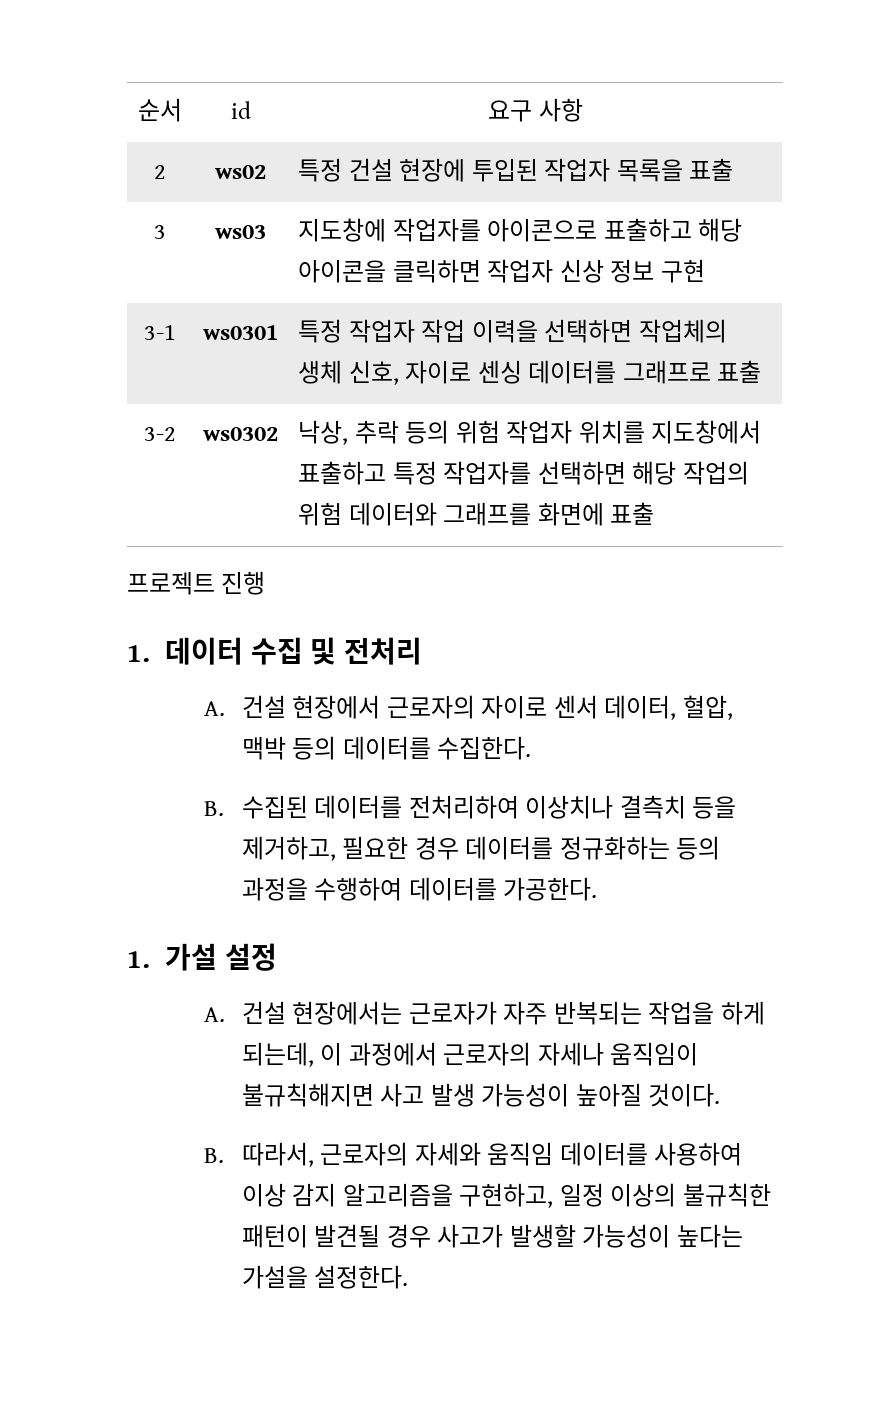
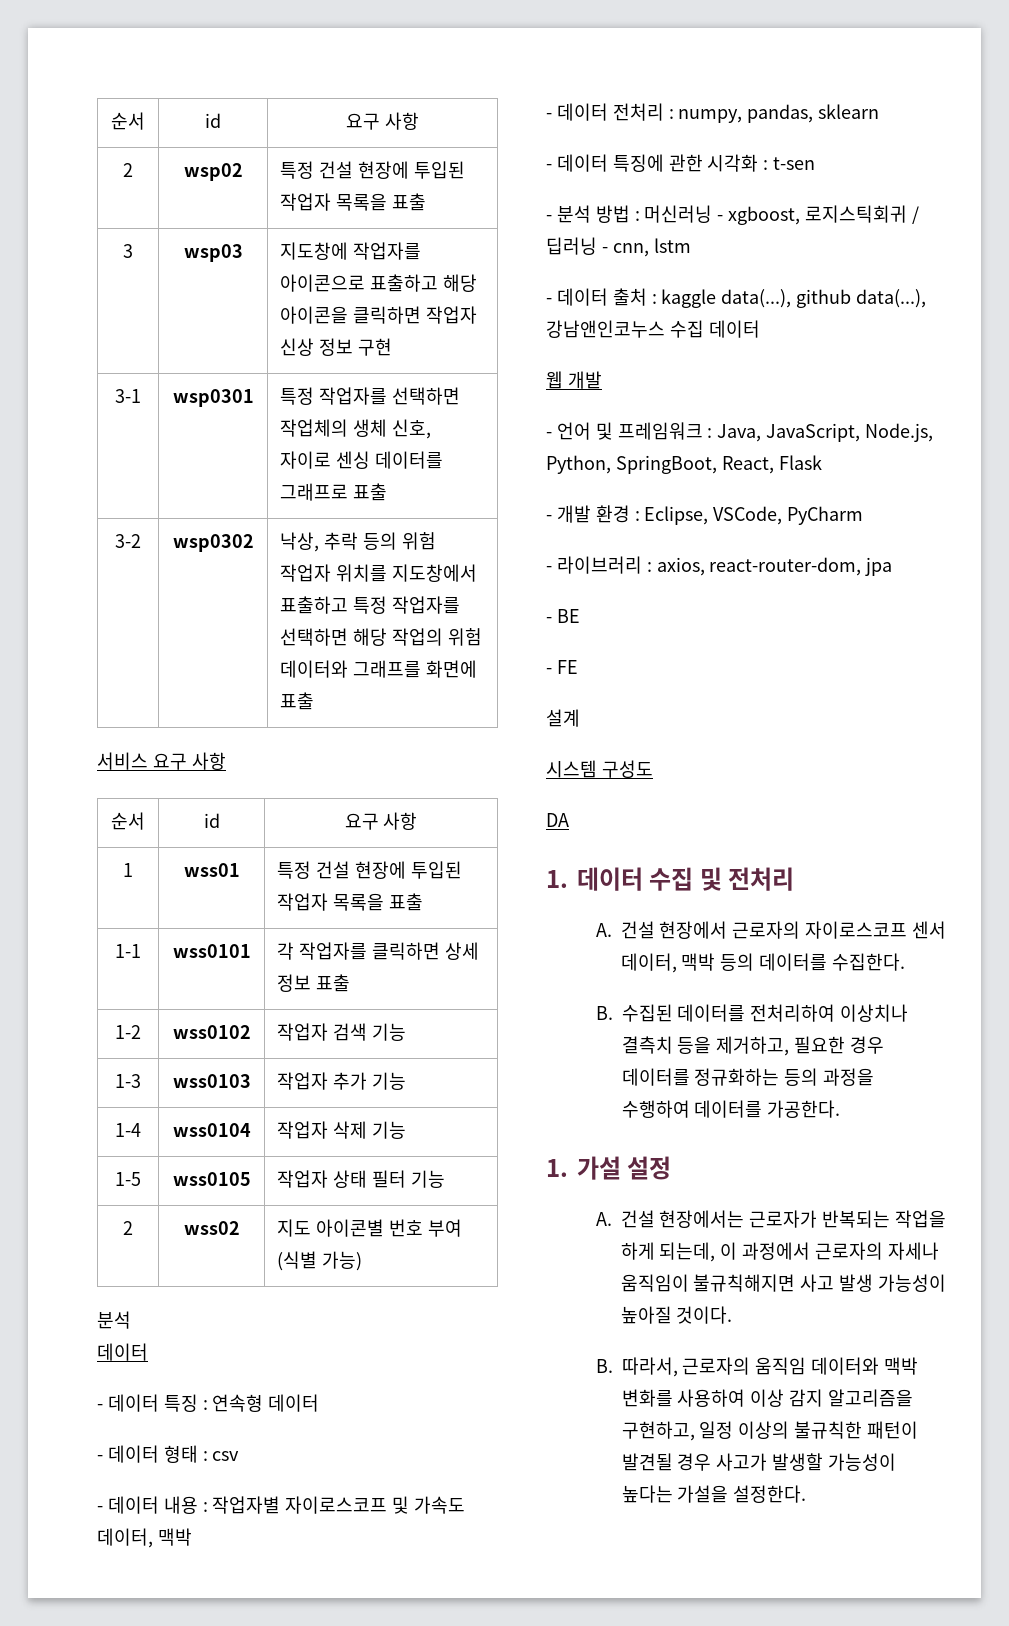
[215,165,266,179] ws02 -> [183,163,243,181] wsp02
[215,225,266,239] ws03 -> [183,244,243,262] wsp03
[203,325,278,340] [298,319,538,343] ws0301 | 특정 작업자 작업 이력을 -> [172,389,254,407] [280,387,388,405] wsp0301 | 특정 작업자를
[203,427,278,441] ws0302 -> [172,534,254,552] wsp0302
[127,571,266,595] 프로젝트 진행 -> [97,752,226,770] [111,812,145,830] [203,813,220,828] [344,812,418,830] [123,863,133,877] [183,863,240,877] [277,861,463,879] [277,893,424,911] [115,944,141,958] [172,944,251,958] [277,942,480,960] [277,974,351,992] [115,1025,141,1039] [172,1025,251,1039] [277,1023,407,1041] [115,1074,141,1088] [172,1074,251,1088] [277,1072,407,1090] [115,1123,141,1137] [172,1123,251,1137] [277,1121,407,1139] [115,1172,141,1186] [172,1172,251,1186] [277,1170,446,1188] [123,1221,133,1235] [183,1221,240,1235] [277,1219,463,1237] [277,1251,363,1271] [97,1311,131,1329] [97,1343,148,1361] [97,1394,320,1412] [97,1445,240,1463] [97,1496,466,1514] [97,1528,192,1548] [546,103,880,123] [546,154,816,172] [546,205,919,225] [546,237,691,257] [546,288,927,308] [546,320,760,338] [546,371,602,389] [546,422,934,442] [546,455,822,474] [546,505,864,525] [546,556,893,576] [546,609,580,623] [546,660,578,674] [546,709,580,727] [546,760,653,778] [546,813,569,827] 서비스 요구 사항 // 순서 | id | 요구 사항 // 1 | wss01 | 특정 건설 현장에 투입된 작업자 목록을 표출 // 1-1 | wss0101 | 각 작업자를 클릭하면 상세 정보 표출 // 1-2 | wss0102 | 작업자 검색 기능 // 1-3 | wss0103 | 작업자 추가 기능 // 1-4 | wss0104 | 작업자 삭제 기능 // 1-5 | wss0105 | 작업자 상태 필터 기능 // 2 | wss02 | 지도 아이콘별 번호 부여 (식별 가능) // 분석 // 데이터 // - 데이터 특징 : 연속형 데이터 // - 데이터 형태 : csv // - 데이터 내용 : 작업자별 자이로스코프 및 가속도 데이터, 맥박 // - 데이터 전처리 : numpy, pandas, sklearn // - 데이터 특징에 관한 시각화 : t-sen // - 분석 방법 : 머신러닝 - xgboost, 로지스틱회귀 / 딥러닝 - cnn, lstm // - 데이터 출처 : kaggle data(...), github data(...), 강남앤인코누스 수집 데이터 // 웹 개발 // - 언어 및 프레임워크 : Java, JavaScript, Node.js, Python, SpringBoot, React, Flask // - 개발 환경 : Eclipse, VSCode, PyCharm // - 라이브러리 : axios, react-router-dom, jpa // - BE // - FE // 설계 // 시스템 구성도 // DA
[481,695,548,719] 자이로 -> [805,921,908,939] 자이로스코프
[682,695,733,720] 혈압, -> (677, 963) none
[503,1001,548,1025] 자주 -> (818, 1219) none
[414,1142,648,1166] 자세와 움직임 데이터를 -> [755,1357,919,1375] [621,1389,673,1407] 움직임 데이터와 맥박 변화를

